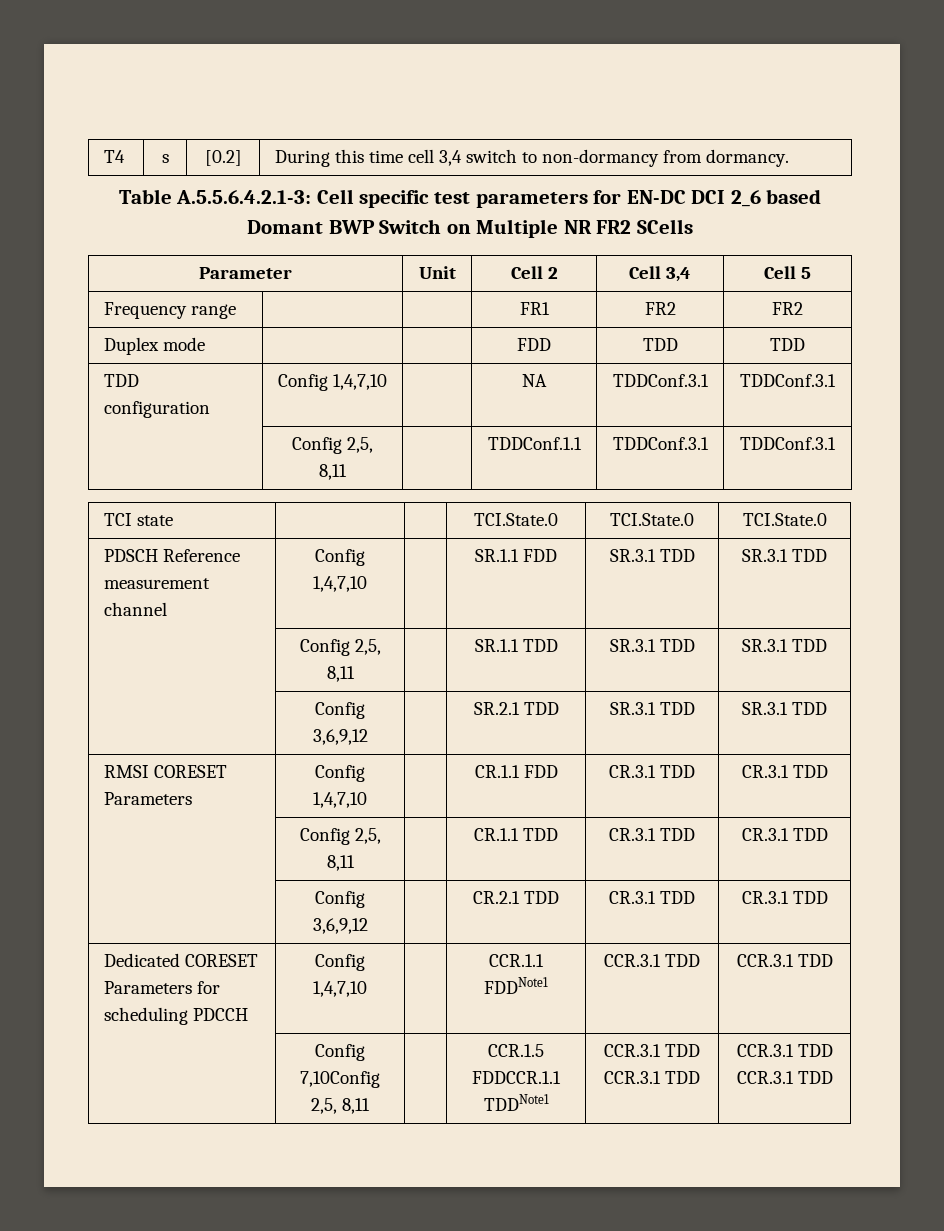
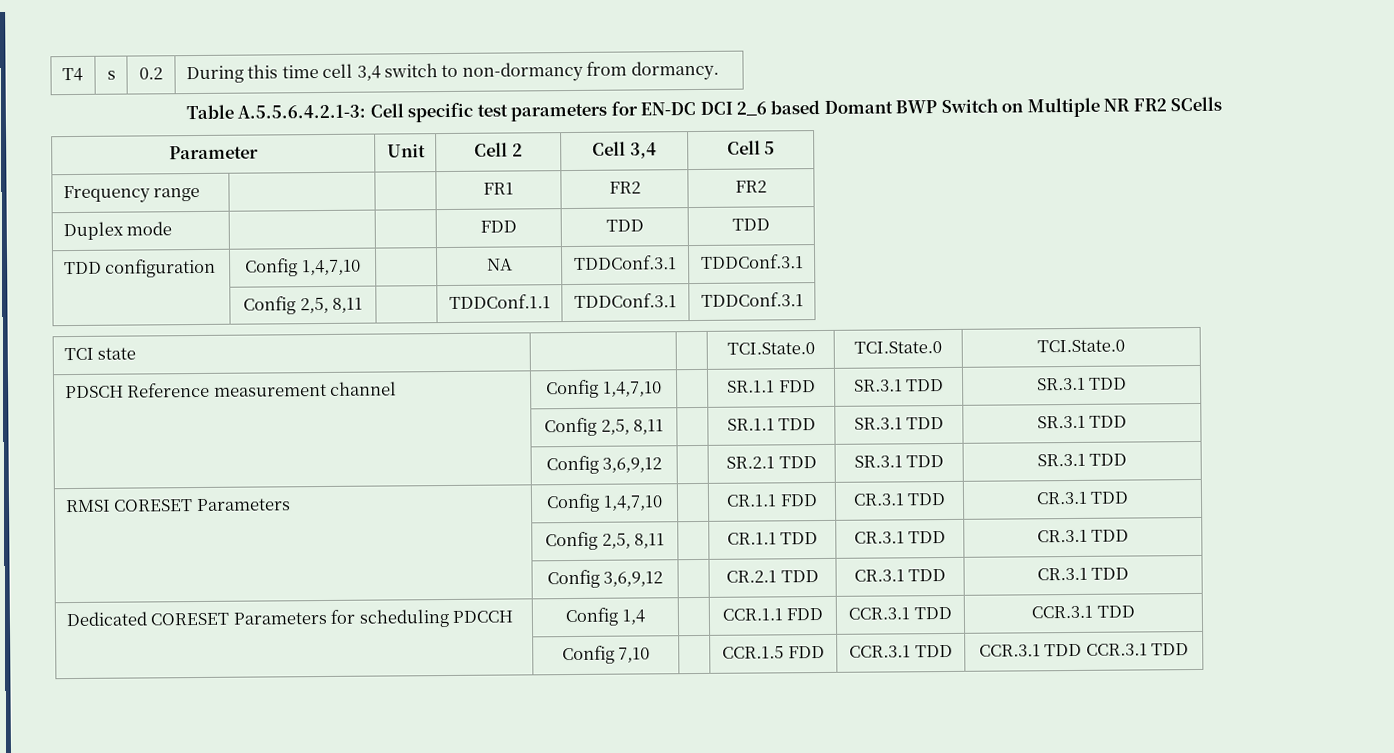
[204,150,242,166] [0.2] -> [139,67,163,80] 0.2
[313,981,367,997] 1,4,7,10 -> [621,609,645,625] 1,4
[484,977,548,994] FDDNote1 -> [786,607,824,621] FDD
[300,1071,380,1088] [311,1098,370,1114] 7,10Config 2,5, 8,11 -> [618,647,651,663] 7,10
[472,1071,561,1084] [483,1094,549,1111] [604,1044,700,1057] [604,1071,700,1084] FDDCCR.1.1 TDDNote1 | CCR.3.1 TDD CCR.3.1 TDD -> [787,645,825,659] [849,644,953,658] FDD | CCR.3.1 TDD

